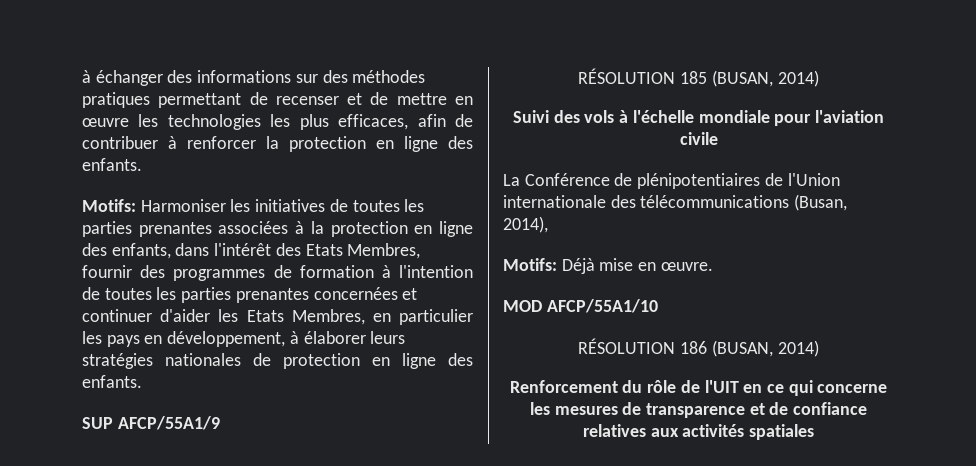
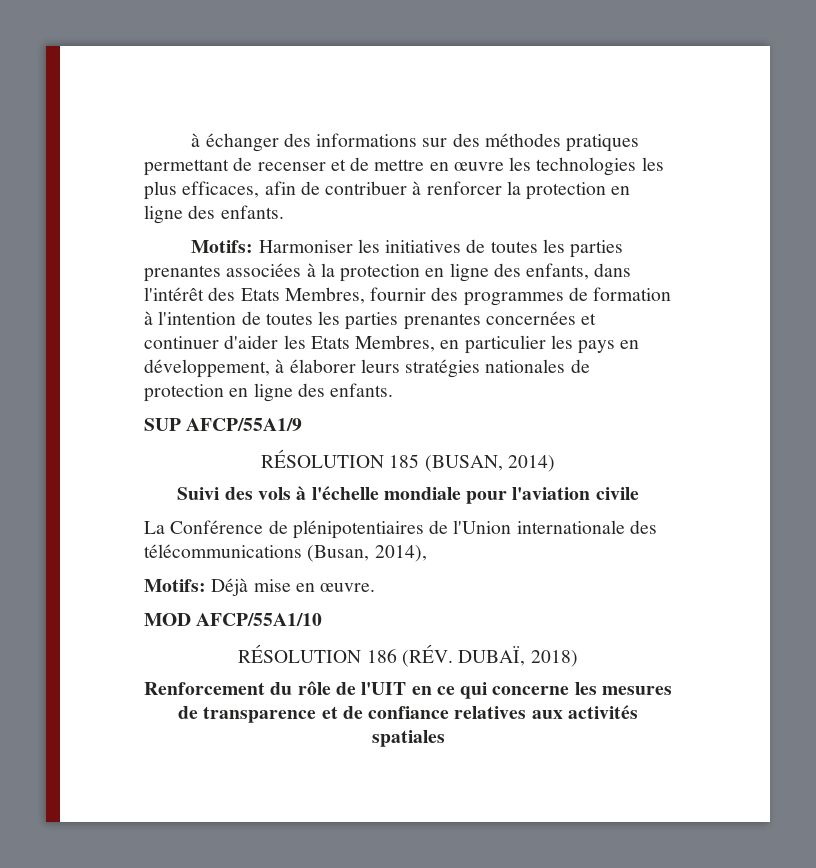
[711,340,819,357] (BUSAN, 2014) -> [402,644,578,667] (RÉV. DUBAÏ, 2018)

